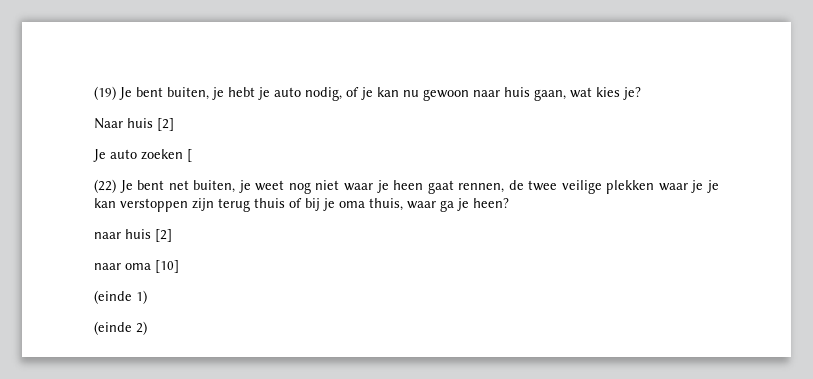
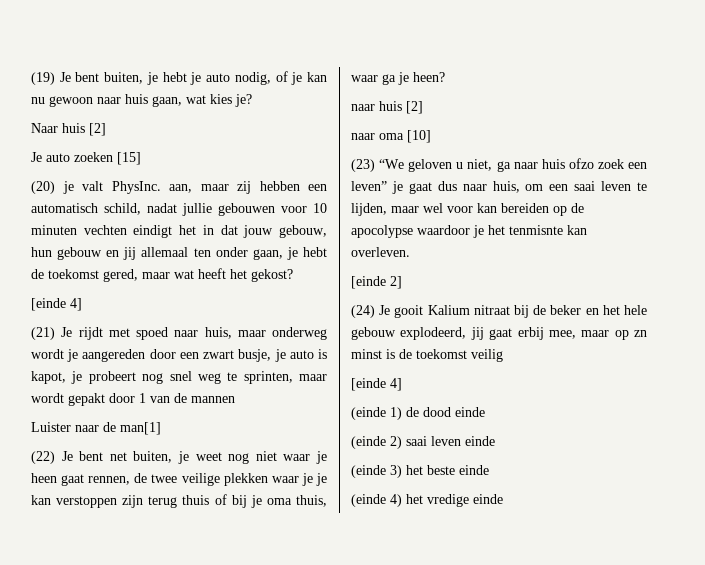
[187,149,192,162] [ -> [117,152,141,165] [31,181,327,194] [31,203,327,216] [31,225,328,238] [31,247,327,260] [31,268,293,282] [31,298,82,311] [31,327,327,340] [31,349,328,362] [31,371,327,384] [31,393,235,406] [31,422,161,435] [15] // (20) je valt PhysInc. aan, maar zij hebben een automatisch schild, nadat jullie gebouwen voor 10 minuten vechten eindigt het in dat jouw gebouw, hun gebouw en jij allemaal ten onder gaan, je hebt de toekomst gered, maar wat heeft het gekost? // [einde 4] // (21) Je rijdt met spoed naar huis, maar onderweg wordt je aangereden door een zwart busje, je auto is kapot, je probeert nog snel weg te sprinten, maar wordt gepakt door 1 van de mannen // Luister naar de man[1]
(179, 266) none -> [351,158,647,172] [351,181,647,194] [351,203,584,216] [351,225,587,238] [351,247,410,257] [351,276,402,289] [351,305,647,318] [351,327,647,340] [351,349,503,362] [351,378,402,391] // (23) “We geloven u niet, ga naar huis ofzo zoek een leven” je gaat dus naar huis, om een saai leven te lijden, maar wel voor kan bereiden op de apocolypse waardoor je het tenmisnte kan overleven. // [einde 2] // (24) Je gooit Kalium nitraat bij de beker en het hele gebouw explodeerd, jij gaat erbij mee, maar op zn minst is de toekomst veilig // [einde 4]
(147, 297) none -> [406,407,485,417] de dood einde
(147, 328) none -> [406,436,495,446] [351,465,489,478] [351,494,503,507] saai leven einde // (einde 3) het beste einde // (einde 4) het vredige einde

